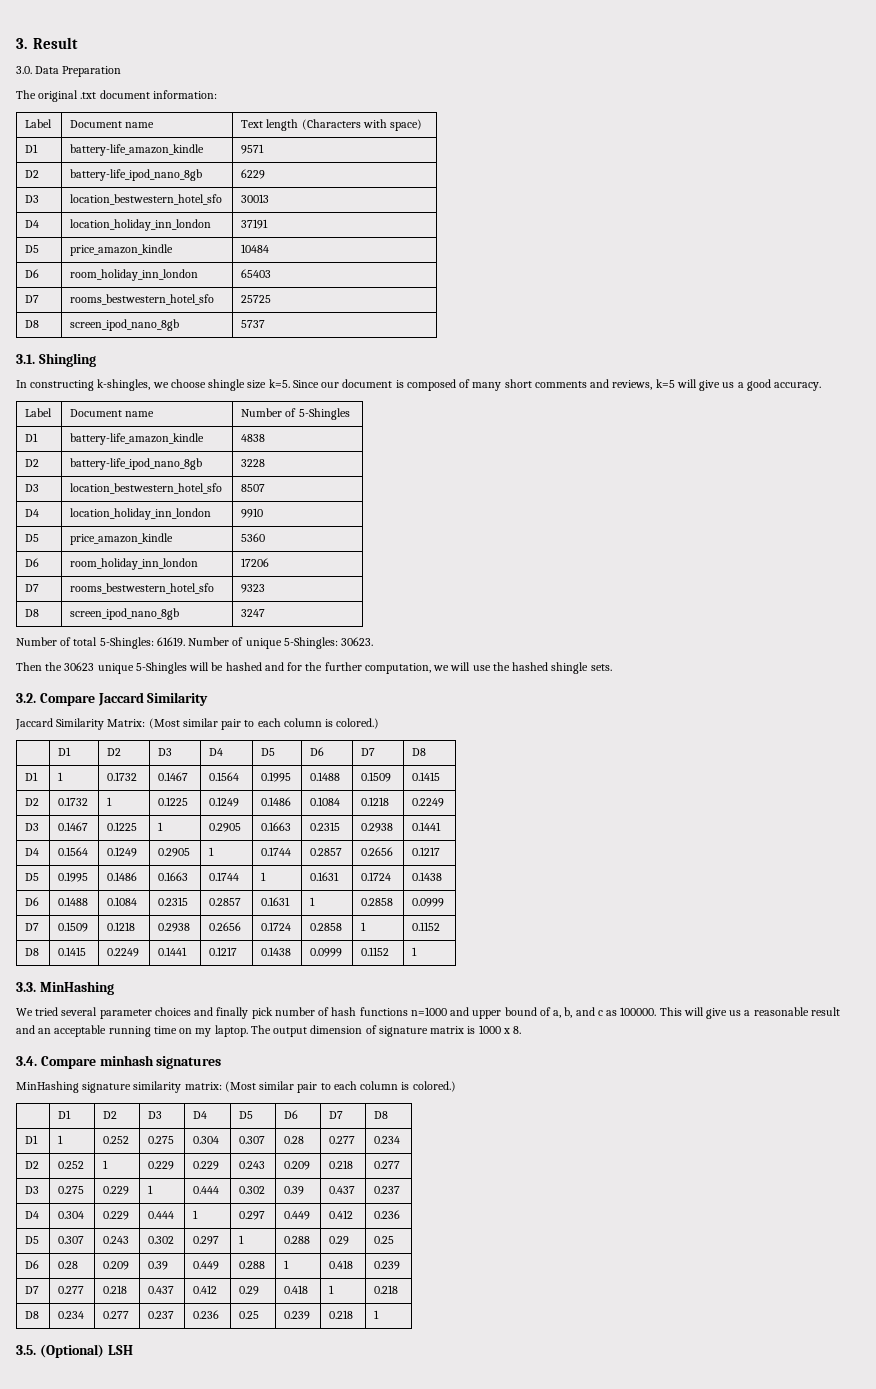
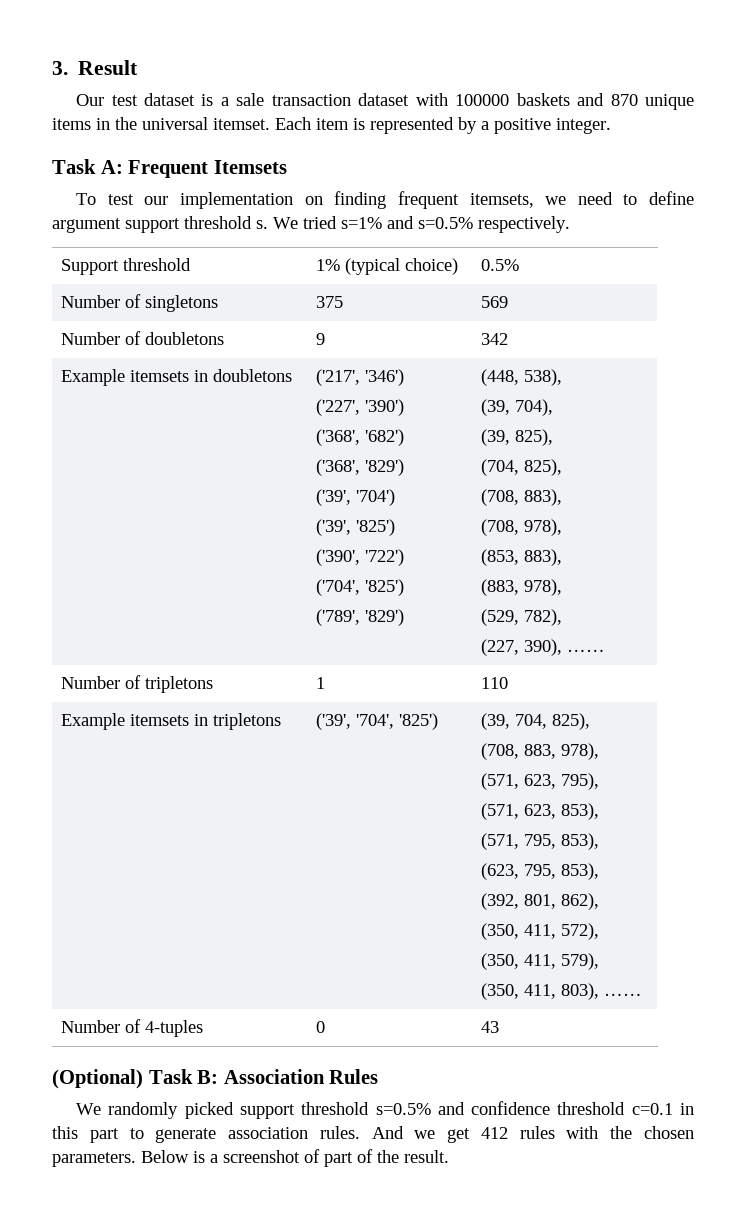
[16,66,122,77] [16,90,217,102] [25,119,53,128] [70,120,155,128] [241,119,423,131] [25,144,39,153] [70,144,205,156] [241,144,265,154] [25,170,40,178] [70,169,203,181] [241,169,266,179] [25,195,40,203] [70,194,223,205] [241,194,270,203] [25,220,40,228] [70,219,212,231] [241,219,269,229] [25,245,40,253] [70,244,174,256] [241,244,270,253] [25,269,40,278] [70,269,199,281] [241,269,272,278] [25,295,40,303] [70,294,215,305] [241,295,272,303] [25,320,40,328] [70,319,180,331] [241,320,266,328] [16,353,96,367] [16,379,822,391] [25,408,53,417] [70,409,155,417] [241,408,350,420] [25,433,39,442] [70,433,205,445] [241,434,266,442] [25,459,40,467] [70,458,203,470] [241,459,266,467] [25,484,40,492] [70,483,223,494] [241,484,266,492] [25,509,40,517] [70,508,212,520] [241,508,264,518] [25,534,40,542] [70,533,174,545] [241,533,266,542] [25,558,40,567] [70,558,199,570] [241,558,270,567] [25,584,40,592] [70,583,215,594] [241,584,266,593] [25,609,40,617] [70,608,180,620] [241,609,266,617] [16,637,374,649] [16,662,612,674] [16,692,209,706] [15,718,380,730] [58,747,72,756] [107,748,122,756] [158,748,173,756] [209,748,224,756] [261,748,276,756] [310,747,325,756] [361,748,376,756] [412,748,427,756] [25,772,39,781] [58,772,64,781] [107,772,138,781] [158,772,189,781] [209,772,240,781] [261,772,292,782] [310,772,341,781] [361,772,392,782] [412,772,441,781] [25,798,40,806] [58,797,89,806] [107,797,113,806] [158,797,189,806] [209,797,240,807] [261,797,292,806] [310,797,341,806] [361,797,390,806] [412,798,445,807] [25,823,40,831] [58,822,89,831] [107,822,138,831] [158,822,164,831] [209,823,242,832] [261,822,292,831] [310,822,341,831] [361,823,394,832] [412,822,442,831] [25,848,40,856] [58,847,89,856] [107,847,138,857] [158,848,191,857] [209,847,215,856] [261,847,292,856] [310,848,343,856] [361,847,394,856] [412,847,441,856] [25,873,40,881] [58,872,89,882] [107,872,138,881] [158,872,189,881] [209,872,240,881] [261,872,267,881] [310,872,340,881] [361,872,392,881] [412,872,443,881] [25,897,40,906] [58,897,89,906] [107,897,138,906] [158,897,189,906] [209,898,242,906] [261,897,291,906] [310,897,316,906] [361,898,394,906] [412,898,445,907] [25,923,40,931] [58,922,89,932] [107,922,136,931] [158,923,191,932] [209,922,242,931] [261,922,292,931] [310,923,343,931] [361,922,367,931] [412,922,441,931] [25,948,40,956] [58,947,87,956] [107,948,140,957] [158,947,188,956] [209,947,238,956] [261,947,292,956] [310,948,343,957] [361,947,390,956] [412,947,418,956] [16,981,114,995] [16,1007,840,1019] [16,1025,522,1037] [16,1055,222,1069] [16,1081,456,1093] [58,1110,72,1119] [103,1111,118,1119] [148,1111,163,1119] [193,1111,208,1119] [239,1111,254,1119] [284,1110,299,1119] [329,1111,344,1119] [374,1111,389,1119] [25,1135,39,1144] [58,1135,64,1144] [103,1136,130,1144] [148,1136,175,1144] [193,1136,220,1144] [239,1136,266,1144] [284,1136,305,1144] [329,1136,356,1144] [374,1136,401,1144] [25,1161,40,1169] [58,1161,85,1169] [103,1160,109,1169] [148,1161,175,1170] [193,1161,220,1170] [239,1161,266,1169] [284,1161,311,1170] [329,1160,354,1169] [374,1161,401,1169] [25,1186,40,1194] [58,1186,85,1194] [103,1186,130,1195] [148,1185,154,1194] [193,1186,220,1194] [239,1186,266,1194] [284,1186,305,1195] [329,1186,356,1194] [374,1186,401,1194] [25,1211,40,1219] [58,1211,85,1219] [103,1211,130,1220] [148,1211,175,1219] [193,1210,199,1219] [239,1211,266,1220] [284,1211,311,1220] [329,1210,354,1219] [374,1210,401,1219] [25,1236,40,1244] [58,1236,85,1244] [103,1236,130,1244] [148,1236,175,1244] [193,1236,220,1245] [239,1235,245,1244] [284,1236,311,1244] [329,1236,350,1245] [374,1236,395,1244] [25,1260,40,1269] [58,1261,79,1269] [103,1261,130,1270] [148,1261,169,1270] [193,1261,220,1270] [239,1261,266,1269] [284,1260,290,1269] [329,1260,354,1269] [374,1261,401,1270] [25,1286,40,1294] [58,1286,85,1294] [103,1285,128,1294] [148,1286,175,1294] [193,1285,218,1294] [239,1286,260,1295] [284,1285,309,1294] [329,1285,335,1294] [374,1285,399,1294] [25,1311,40,1319] [58,1311,85,1319] [103,1311,130,1319] [148,1311,175,1319] [193,1310,220,1319] [239,1311,260,1319] [284,1311,311,1320] [329,1310,354,1319] [374,1310,380,1319] [16,1344,133,1358] 3.0. Data Preparation // The original .txt document information: // Label | Document name | Text length (Characters with space) // D1 | battery-life_amazon_kindle | 9571 // D2 | battery-life_ipod_nano_8gb | 6229 // D3 | location_bestwestern_hotel_sfo | 30013 // D4 | location_holiday_inn_london | 37191 // D5 | price_amazon_kindle | 10484 // D6 | room_holiday_inn_london | 65403 // D7 | rooms_bestwestern_hotel_sfo | 25725 // D8 | screen_ipod_nano_8gb | 5737 // 3.1. Shingling // In constructing k-shingles, we choose shingle size k=5. Since our document is composed of many short comments and reviews, k=5 will give us a good accuracy. // Label | Document name | Number of 5-Shingles // D1 | battery-life_amazon_kindle | 4838 // D2 | battery-life_ipod_nano_8gb | 3228 // D3 | location_bestwestern_hotel_sfo | 8507 // D4 | location_holiday_inn_london | 9910 // D5 | price_amazon_kindle | 5360 // D6 | room_holiday_inn_london | 17206 // D7 | rooms_bestwestern_hotel_sfo | 9323 // D8 | screen_ipod_nano_8gb | 3247 // Number of total 5-Shingles: 61619. Number of unique 5-Shingles: 30623. // Then the 30623 unique 5-Shingles will be hashed and for the further computation, we will use the hashed shingle sets. // 3.2. Compare Jaccard Similarity // Jaccard Similarity Matrix: (Most similar pair to each column is colored.) // | D1 | D2 | D3 | D4 | D5 | D6 | D7 | D8 // D1 | 1 | 0.1732 | 0.1467 | 0.1564 | 0.1995 | 0.1488 | 0.1509 | 0.1415 // D2 | 0.1732 | 1 | 0.1225 | 0.1249 | 0.1486 | 0.1084 | 0.1218 | 0.2249 // D3 | 0.1467 | 0.1225 | 1 | 0.2905 | 0.1663 | 0.2315 | 0.2938 | 0.1441 // D4 | 0.1564 | 0.1249 | 0.2905 | 1 | 0.1744 | 0.2857 | 0.2656 | 0.1217 // D5 | 0.1995 | 0.1486 | 0.1663 | 0.1744 | 1 | 0.1631 | 0.1724 | 0.1438 // D6 | 0.1488 | 0.1084 | 0.2315 | 0.2857 | 0.1631 | 1 | 0.2858 | 0.0999 // D7 | 0.1509 | 0.1218 | 0.2938 | 0.2656 | 0.1724 | 0.2858 | 1 | 0.1152 // D8 | 0.1415 | 0.2249 | 0.1441 | 0.1217 | 0.1438 | 0.0999 | 0.1152 | 1 // 3.3. MinHashing // We tried several parameter choices and finally pick number of hash functions n=1000 and upper bound of a, b, and c as 100000. This will give us a reasonable result and an acceptable running time on my laptop. The output dimension of signature matrix is 1000 x 8. // 3.4. Compare minhash signatures // MinHashing signature similarity matrix: (Most similar pair to each column is colored.) // | D1 | D2 | D3 | D4 | D5 | D6 | D7 | D8 // D1 | 1 | 0.252 | 0.275 | 0.304 | 0.307 | 0.28 | 0.277 | 0.234 // D2 | 0.252 | 1 | 0.229 | 0.229 | 0.243 | 0.209 | 0.218 | 0.277 // D3 | 0.275 | 0.229 | 1 | 0.444 | 0.302 | 0.39 | 0.437 | 0.237 // D4 | 0.304 | 0.229 | 0.444 | 1 | 0.297 | 0.449 | 0.412 | 0.236 // D5 | 0.307 | 0.243 | 0.302 | 0.297 | 1 | 0.288 | 0.29 | 0.25 // D6 | 0.28 | 0.209 | 0.39 | 0.449 | 0.288 | 1 | 0.418 | 0.239 // D7 | 0.277 | 0.218 | 0.437 | 0.412 | 0.29 | 0.418 | 1 | 0.218 // D8 | 0.234 | 0.277 | 0.237 | 0.236 | 0.25 | 0.239 | 0.218 | 1 // 3.5. (Optional) LSH -> [76,93,695,110] [52,117,611,134] [52,159,287,178] [76,191,694,209] [52,216,570,233] [61,258,192,275] [316,258,459,275] [481,259,520,271] [61,294,219,312] [316,296,344,308] [481,296,509,308] [61,331,225,345] [316,333,326,345] [481,333,509,345] [61,369,293,386] [316,369,405,386] [316,399,405,416] [316,429,405,446] [316,459,405,476] [316,489,396,506] [316,519,396,536] [316,549,405,566] [316,579,405,596] [316,609,405,626] [481,369,563,386] [481,399,554,416] [481,429,554,446] [481,459,563,476] [481,489,563,506] [481,519,563,536] [481,549,563,566] [481,579,563,596] [481,609,563,626] [481,639,606,656] [61,675,214,693] [316,677,326,689] [481,677,509,689] [61,713,282,730] [316,713,439,730] [481,713,591,730] [481,743,600,760] [481,773,600,790] [481,803,600,820] [481,833,600,850] [481,863,600,880] [481,893,600,910] [481,923,600,940] [481,953,600,970] [481,983,643,1000] [61,1019,204,1037] [316,1021,326,1033] [481,1021,500,1033] [52,1069,379,1089] [76,1101,694,1119] [52,1126,694,1143] [52,1149,449,1167] Our test dataset is a sale transaction dataset with 100000 baskets and 870 unique items in the universal itemset. Each item is represented by a positive integer. // Task A: Frequent Itemsets // To test our implementation on finding frequent itemsets, we need to define argument support threshold s. We tried s=1% and s=0.5% respectively. // Support threshold | 1% (typical choice) | 0.5% // Number of singletons | 375 | 569 // Number of doubletons | 9 | 342 // Example itemsets in doubletons | ('217', '346') // ('227', '390') // ('368', '682') // ('368', '829') // ('39', '704') // ('39', '825') // ('390', '722') // ('704', '825') // ('789', '829') | (448, 538), // (39, 704), // (39, 825), // (704, 825), // (708, 883), // (708, 978), // (853, 883), // (883, 978), // (529, 782), // (227, 390), …… // Number of tripletons | 1 | 110 // Example itemsets in tripletons | ('39', '704', '825') | (39, 704, 825), // (708, 883, 978), // (571, 623, 795), // (571, 623, 853), // (571, 795, 853), // (623, 795, 853), // (392, 801, 862), // (350, 411, 572), // (350, 411, 579), // (350, 411, 803), …… // Number of 4-tuples | 0 | 43 // (Optional) Task B: Association Rules // We randomly picked support threshold s=0.5% and confidence threshold c=0.1 in this part to generate association rules. And we get 412 rules with the chosen parameters. Below is a screenshot of part of the result.

